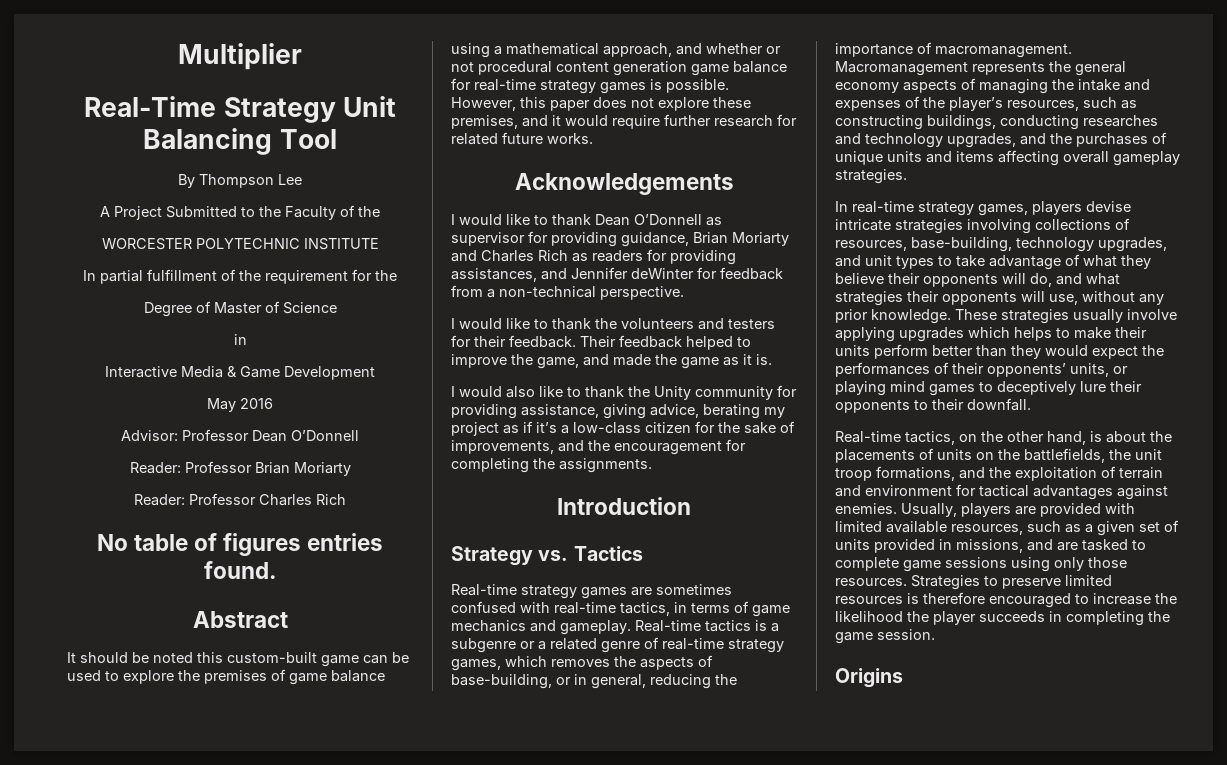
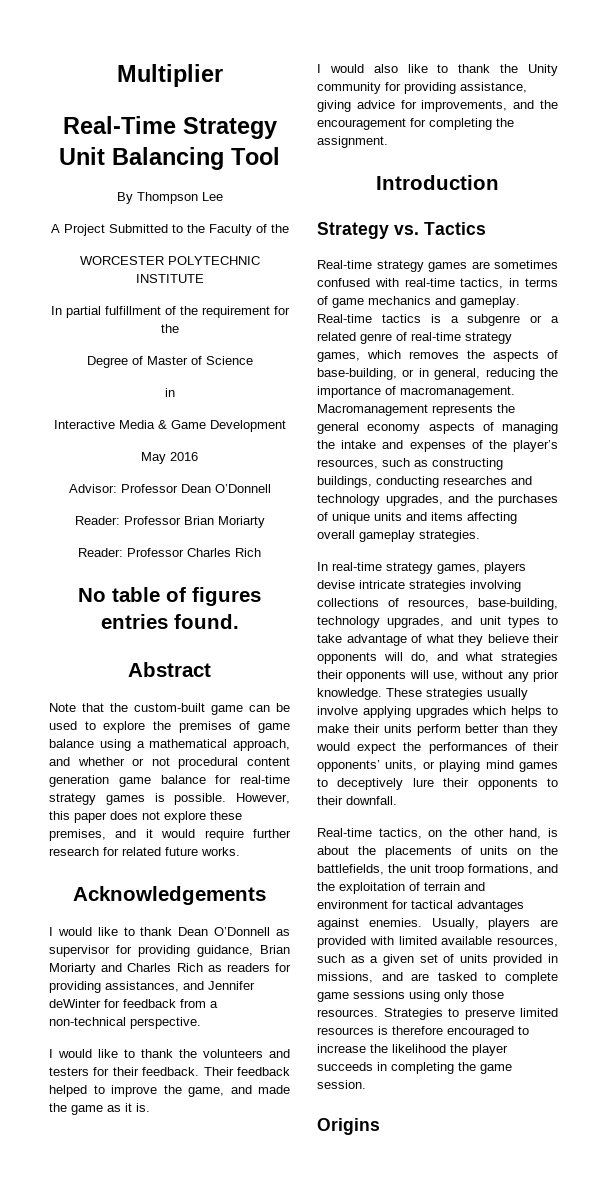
[67,652,223,663] It should be noted this -> [49,703,128,712] Note that the
[650,404,785,419] [451,421,795,436] advice, berating my project as if it’s a low-class citizen for the sake of -> [356,100,417,109] advice for
[559,458,652,473] assignments. -> [317,136,388,148] assignment.

